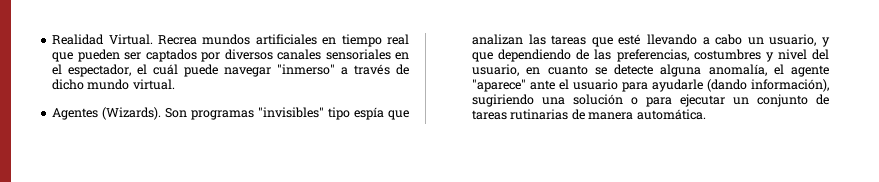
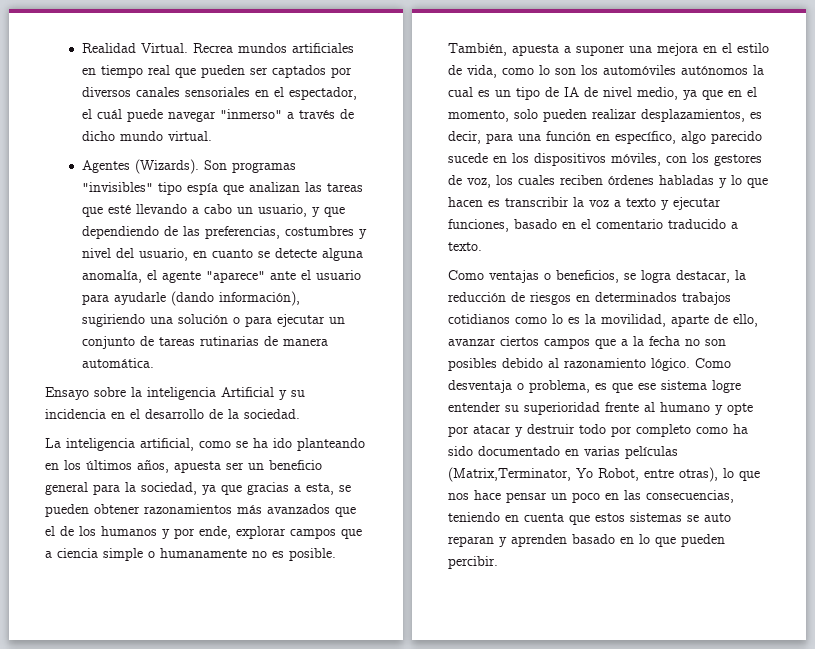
(706, 114) none -> [45,387,305,400] [45,409,300,419] [45,438,365,451] [45,459,322,473] [45,482,351,495] [45,504,356,517] [45,526,362,539] [45,548,336,561] [448,43,769,56] [448,65,764,78] [448,87,757,100] [448,109,762,122] [448,131,762,144] [448,153,762,166] [448,175,768,188] [448,197,721,210] [448,219,738,232] [448,242,482,251] [448,270,746,283] [448,292,731,305] [448,314,758,327] [448,336,726,349] [448,358,731,371] [448,380,741,393] [448,402,753,415] [448,424,748,437] [448,446,678,459] [448,467,760,482] [448,490,734,503] [448,512,731,525] [448,534,725,547] [448,556,498,569] // Ensayo sobre la inteligencia Artificial y su incidencia en el desarrollo de la sociedad. // La inteligencia artificial, como se ha ido planteando en los últimos años, apuesta ser un beneficio general para la sociedad, ya que gracias a esta, se pueden obtener razonamientos más avanzados que el de los humanos y por ende, explorar campos que a ciencia simple o humanamente no es posible. También, apuesta a suponer una mejora en el estilo de vida, como lo son los automóviles autónomos la cual es un tipo de IA de nivel medio, ya que en el momento, solo pueden realizar desplazamientos, es decir, para una función en específico, algo parecido sucede en los dispositivos móviles, con los gestores de voz, los cuales reciben órdenes habladas y lo que hacen es transcribir la voz a texto y ejecutar funciones, basado en el comentario traducido a texto. // Como ventajas o beneficios, se logra destacar, la reducción de riesgos en determinados trabajos cotidianos como lo es la movilidad, aparte de ello, avanzar ciertos campos que a la fecha no son posibles debido al razonamiento lógico. Como desventaja o problema, es que ese sistema logre entender su superioridad frente al humano y opte por atacar y destruir todo por completo como ha sido documentado en varias películas (Matrix,Terminator, Yo Robot, entre otras), lo que nos hace pensar un poco en las consecuencias, teniendo en cuenta que estos sistemas se auto reparan y aprenden basado en lo que pueden percibir.

